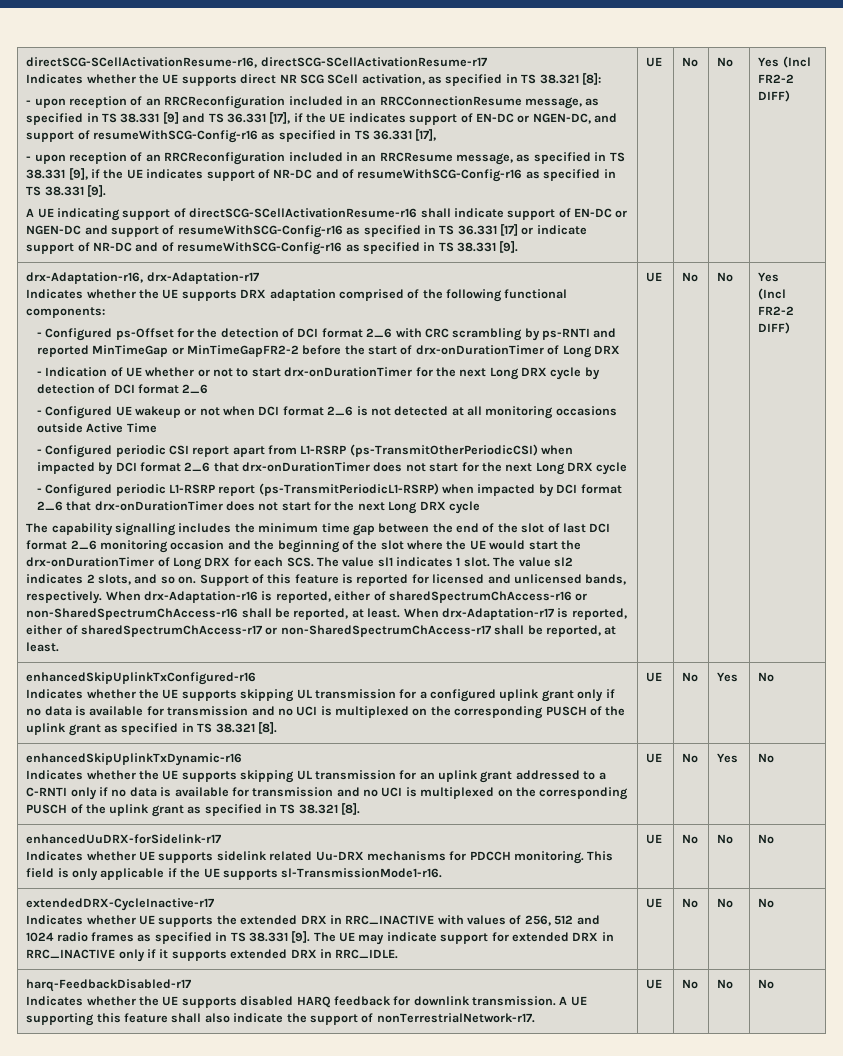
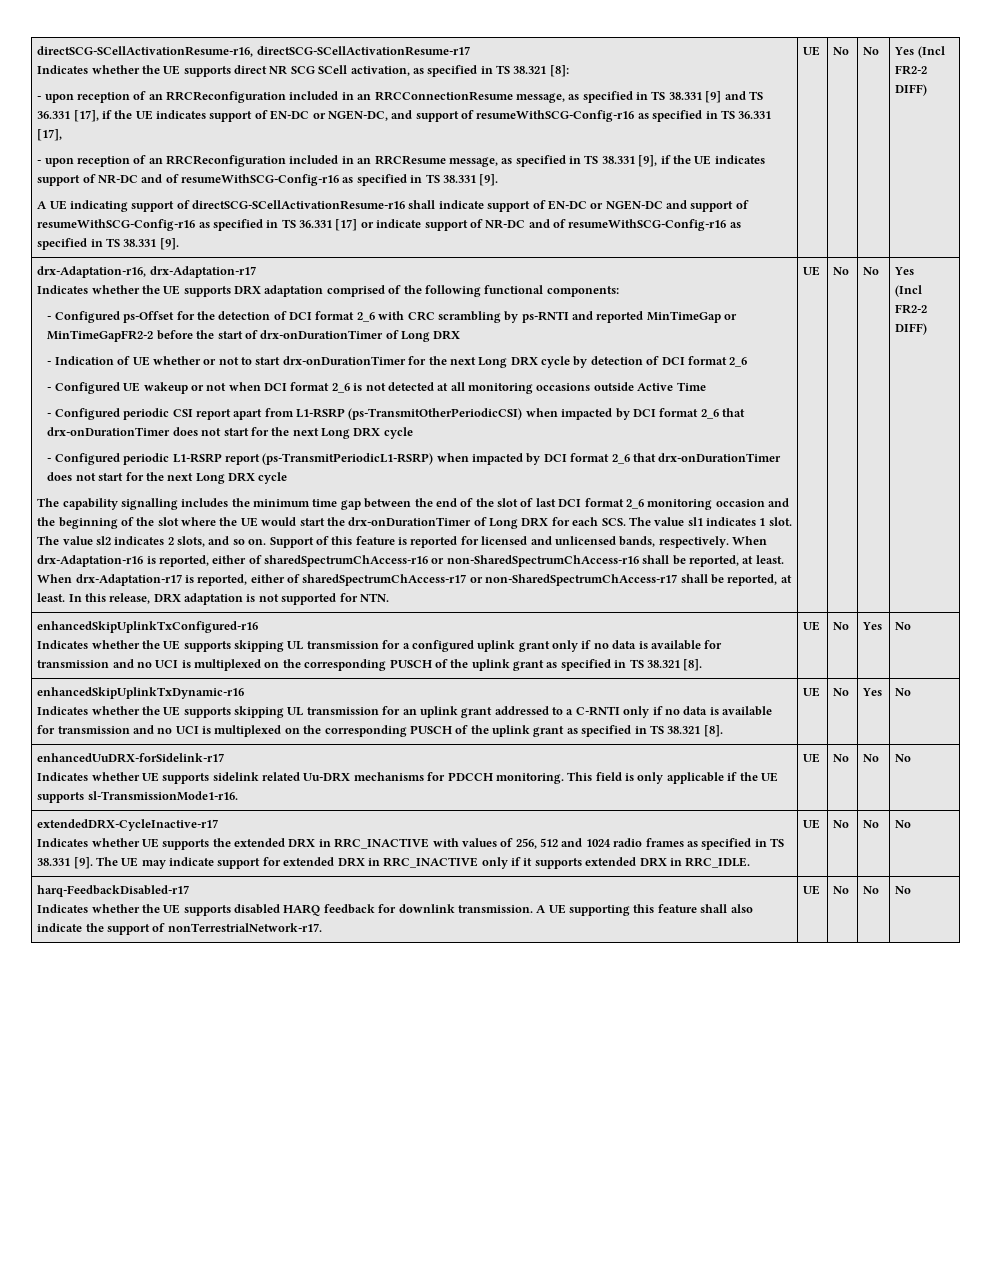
(60, 647) none -> [68,593,389,605] In this release, DRX adaptation is not supported for NTN.

